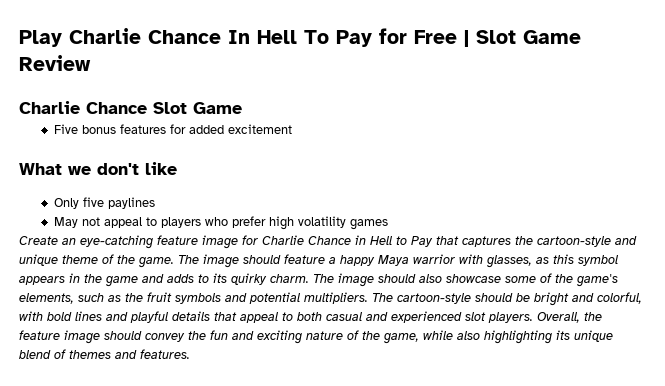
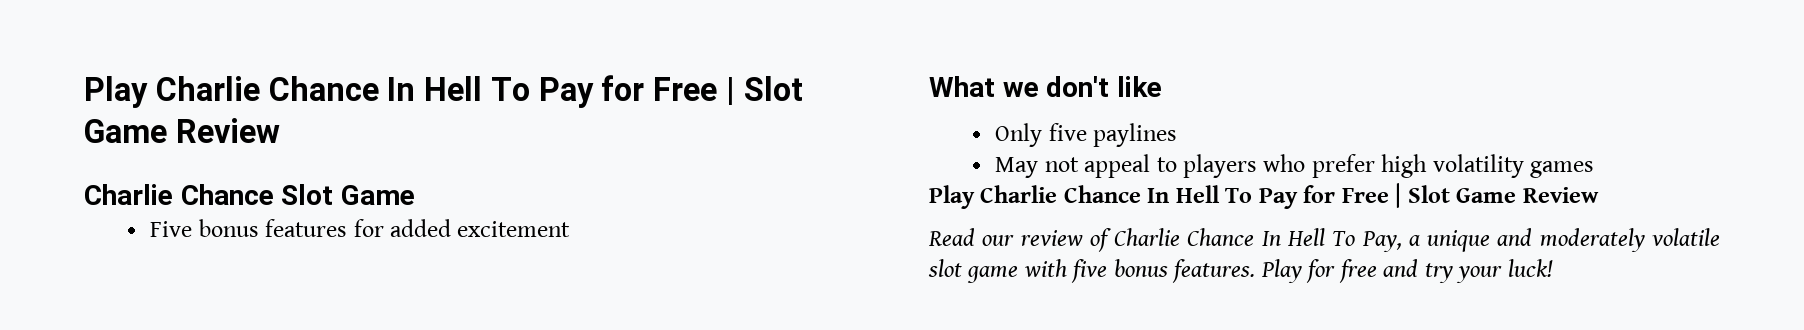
[19,235,637,249] [19,254,619,268] [19,273,618,287] [19,292,642,306] [19,311,602,323] [19,330,613,344] [19,349,190,359] Create an eye-catching feature image for Charlie Chance in Hell to Pay that captures the cartoon-style and unique theme of the game. The image should feature a happy Maya warrior with glasses, as this symbol appears in the game and adds to its quirky charm. The image should also showcase some of the game's elements, such as the fruit symbols and potential multipliers. The cartoon-style should be bright and colorful, with bold lines and playful details that appeal to both casual and experienced slot players. Overall, the feature image should convey the fun and exciting nature of the game, while also highlighting its unique blend of themes and features. -> [929,183,1599,209] [928,228,1720,252] [928,259,1553,283] Play Charlie Chance In Hell To Pay for Free | Slot Game Review // Read our review of Charlie Chance In Hell To Pay, a unique and moderately volatile slot game with five bonus features. Play for free and try your luck!

